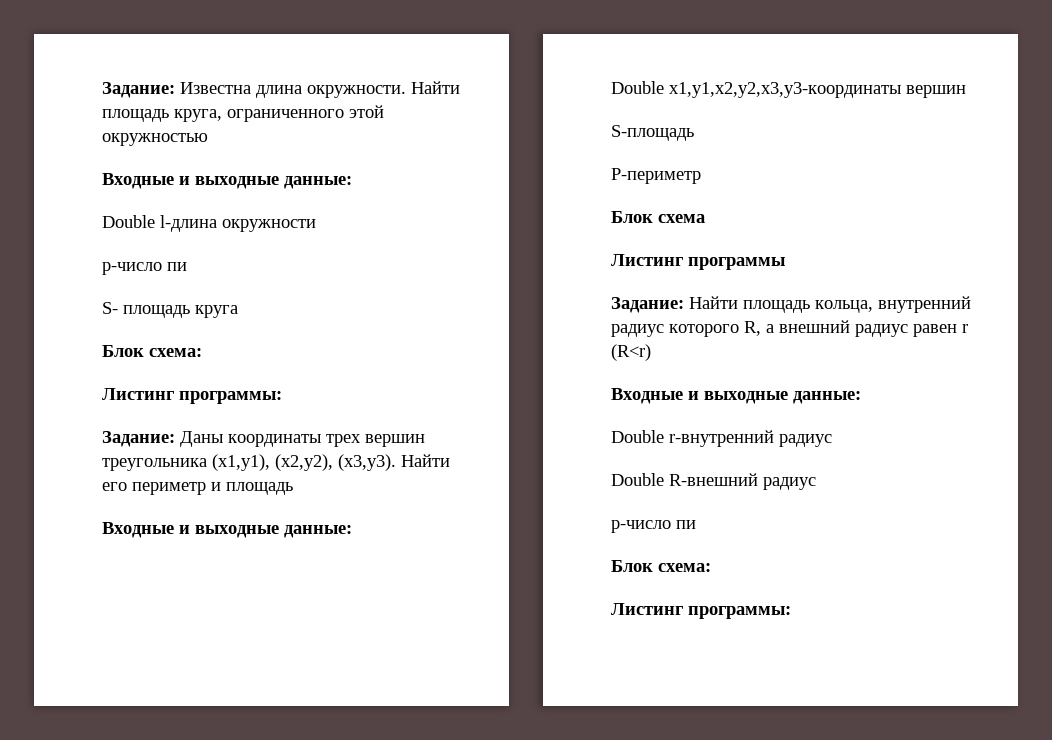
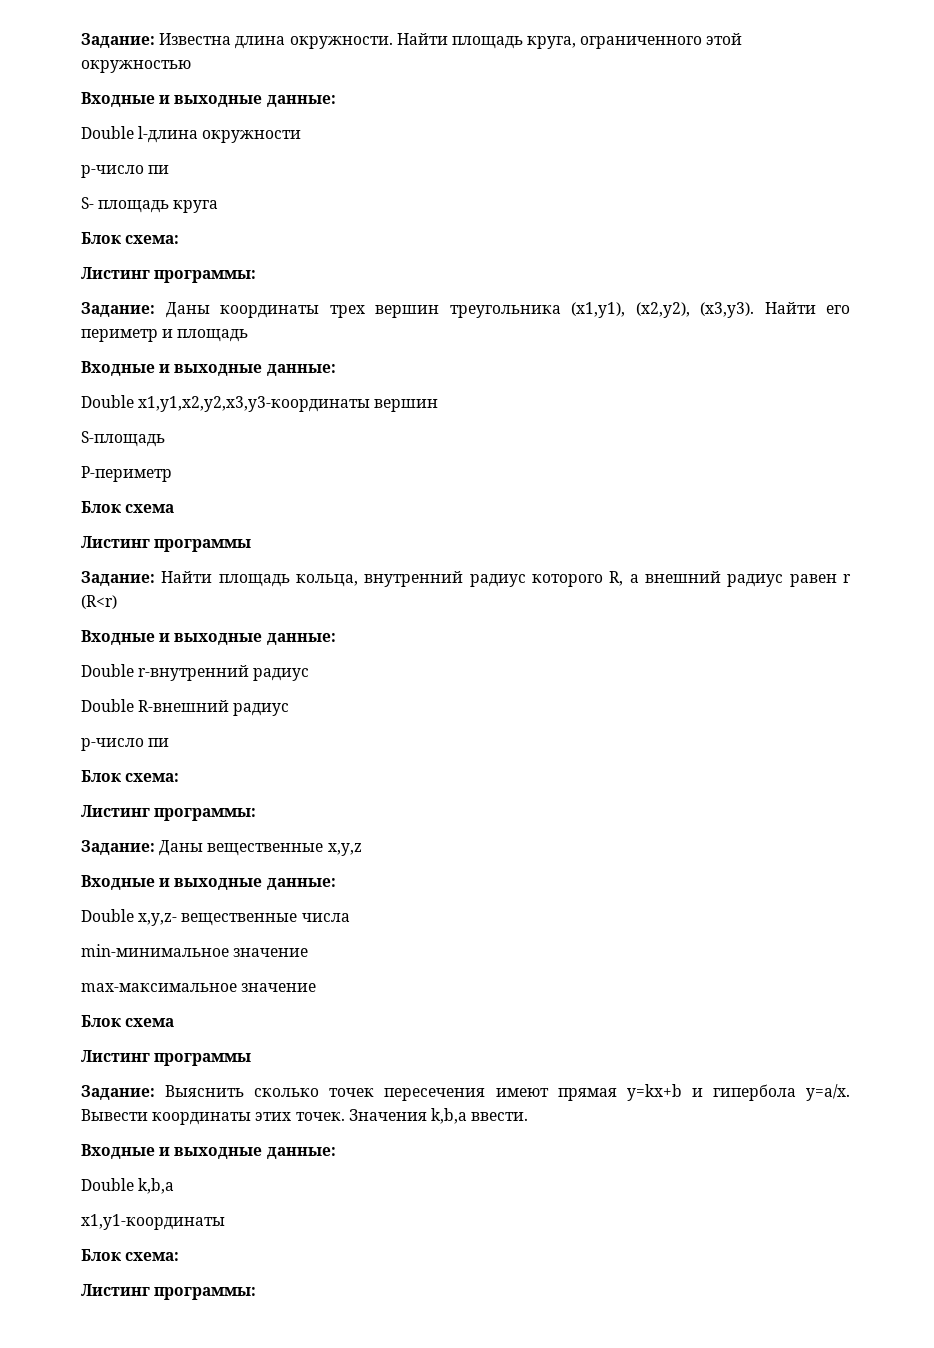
(791, 612) none -> [81,840,362,856] [81,875,336,890] [81,909,350,926] [81,944,309,957] [81,983,317,992] [81,1015,175,1027] [81,1050,252,1066] [81,1084,851,1101] [81,1108,529,1125] [81,1144,336,1159] [81,1178,175,1194] [81,1214,225,1230] [81,1249,180,1261] [81,1284,257,1300] // Задание: Даны вещественные x,y,z // Входные и выходные данные: // Double x,y,z- вещественные числа // min-минимальное значение // max-максимальное значение // Блок схема // Листинг программы // Задание: Выяснить сколько точек пересечения имеют прямая y=kx+b и гипербола y=a/x. Вывести координаты этих точек. Значения k,b,a ввести. // Входные и выходные данные: // Double k,b,a // x1,y1-координаты // Блок схема: // Листинг программы:

